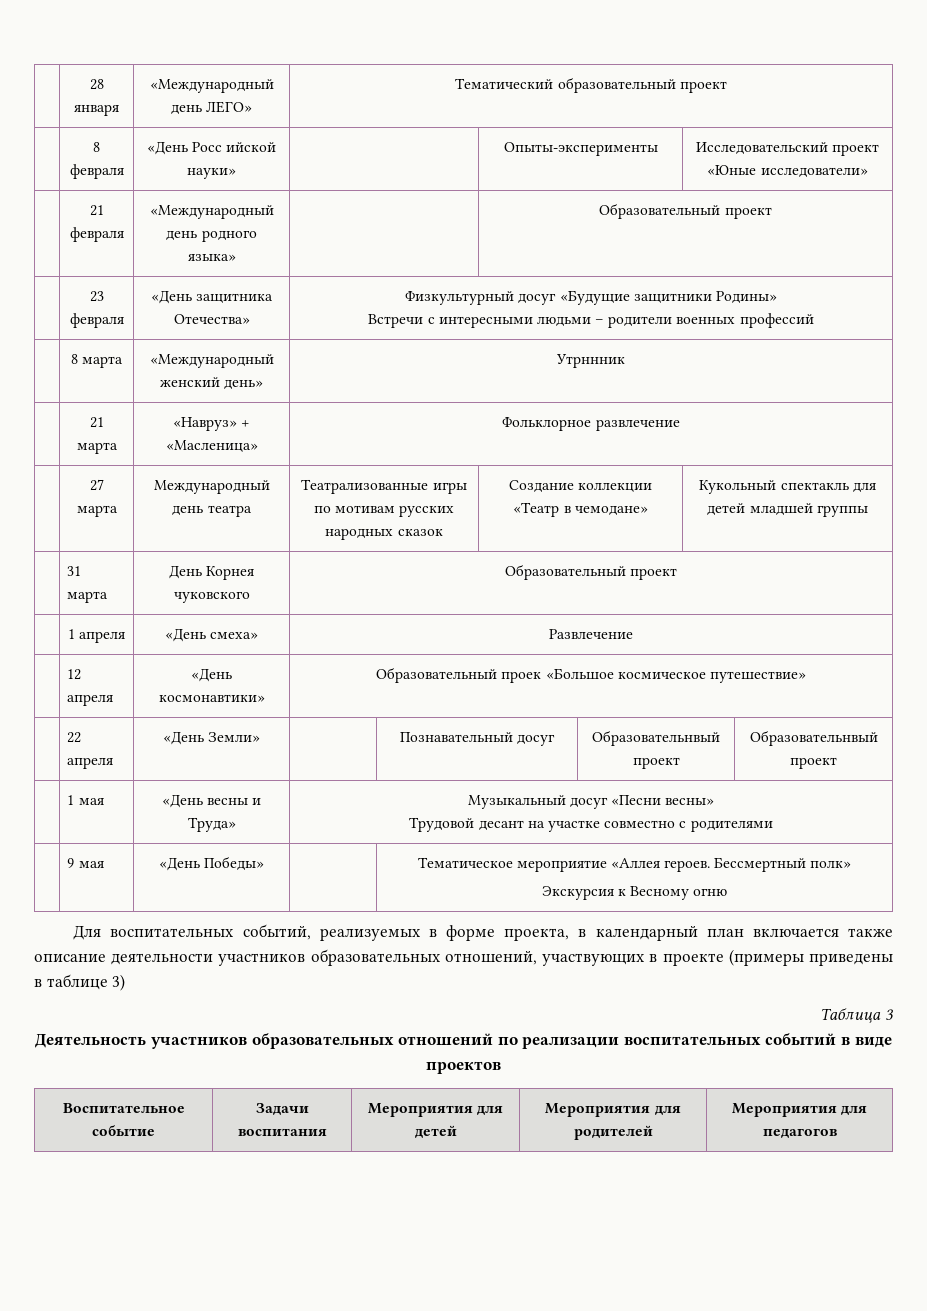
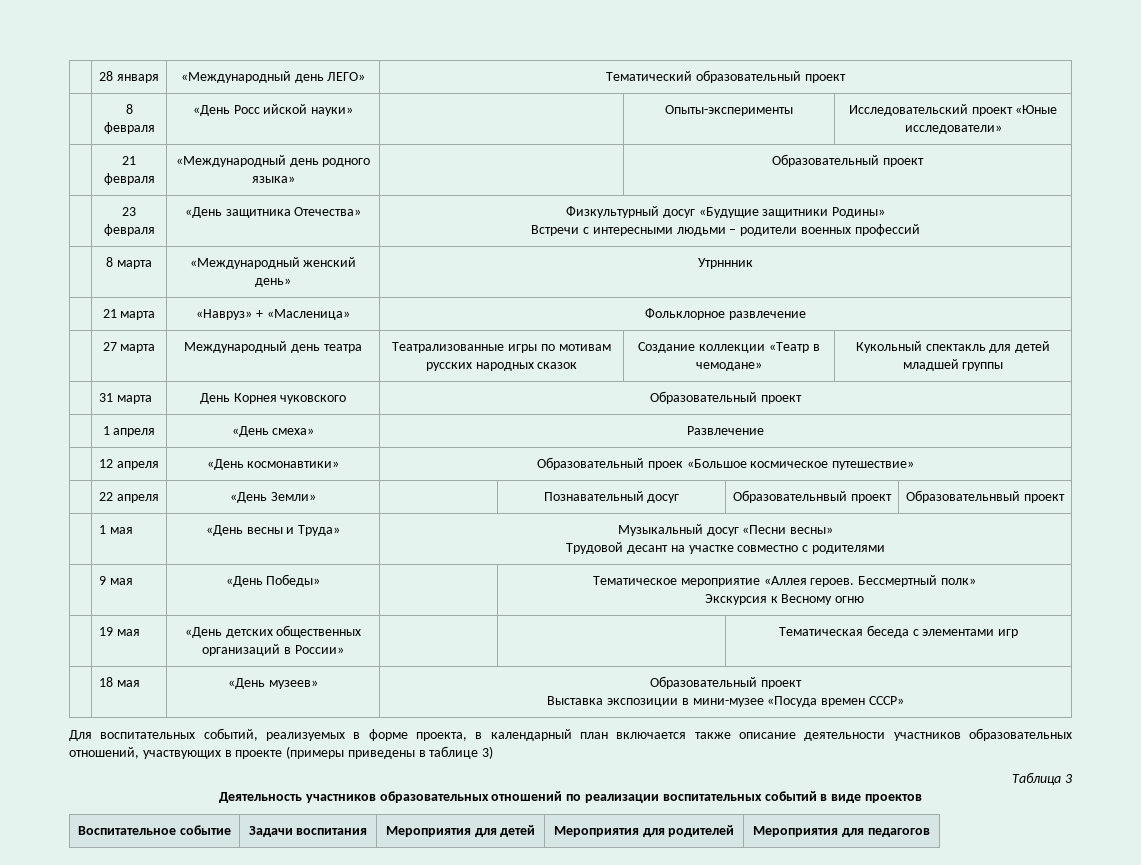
(728, 892) none -> [98,627,140,636] [184,625,362,638] [202,644,344,656] [778,625,1019,638] [98,677,140,687] [228,678,318,689] [650,676,802,689] [547,696,904,707] // | 19 мая | «День детских общественных организаций в России» | | | Тематическая беседа с элементами игр // | 18 мая | «День музеев» | Образовательный проект // Выставка экспозиции в мини-музее «Посуда времен СССР»

